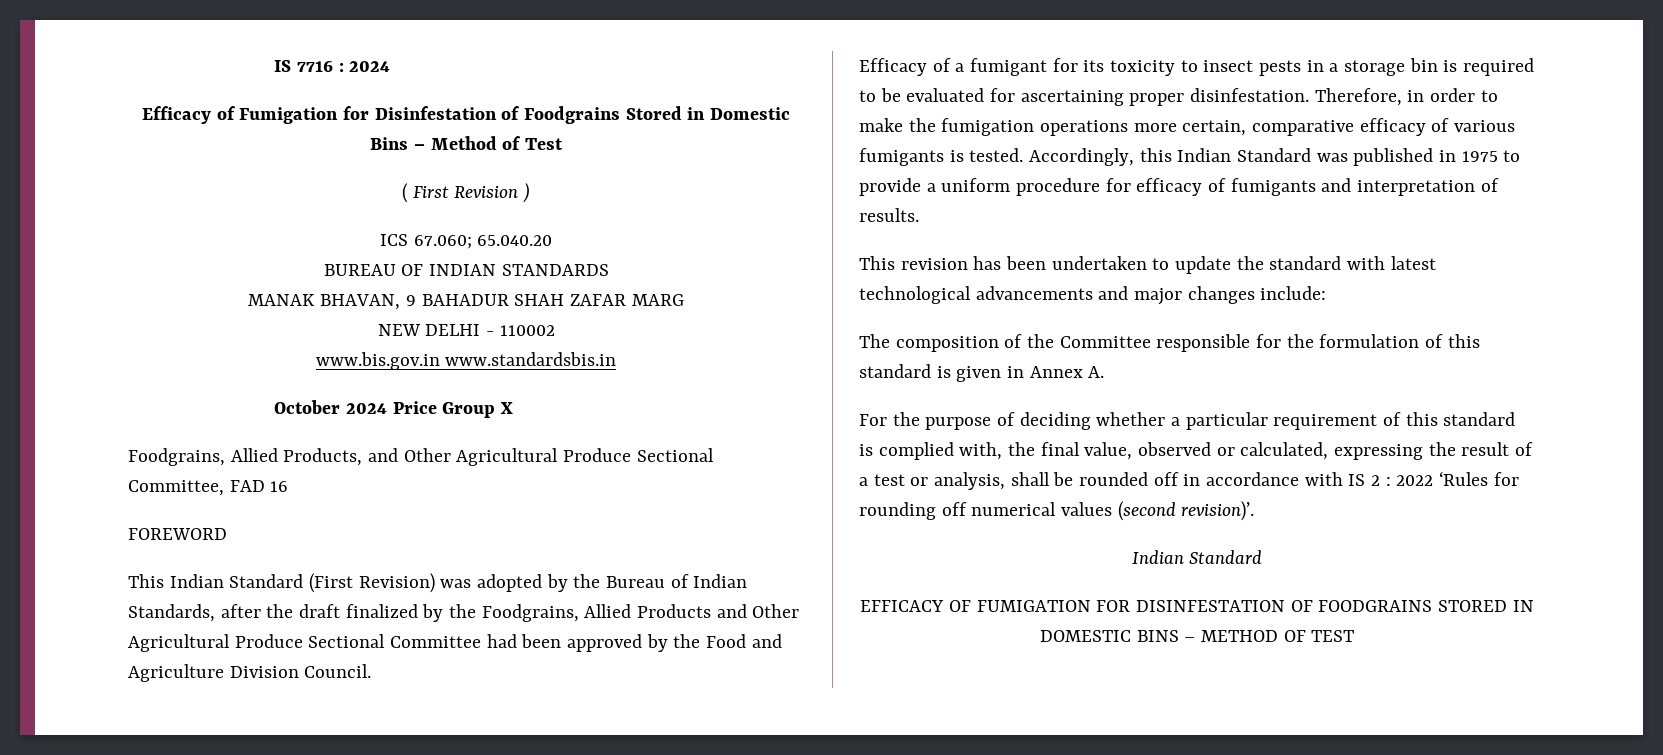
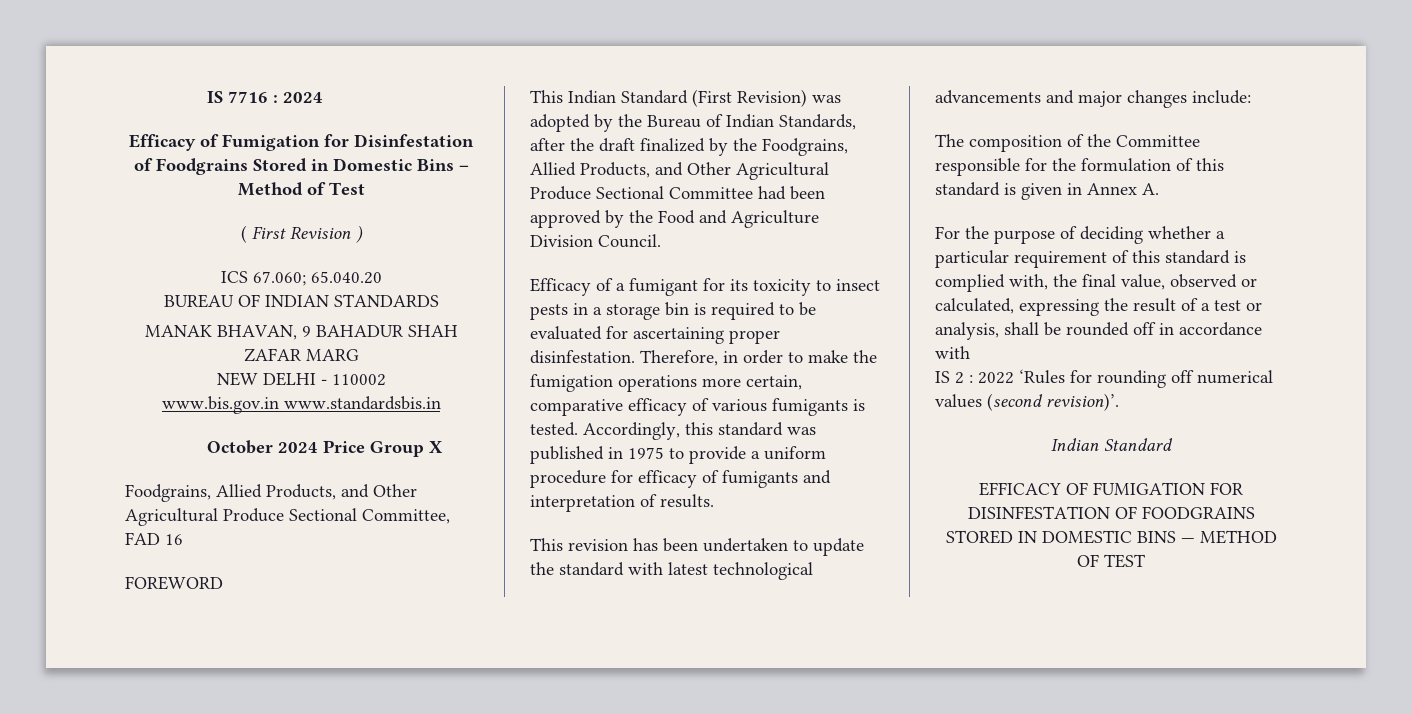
[637,604,712,618] Products -> [580,162,650,178] Products,
[1177,148,1312,162] Indian Standard -> [718,422,783,436] standard
(1343, 479) none -> (970, 352) //
[1184,637,1196,642] – -> [1180,538,1195,543] —

